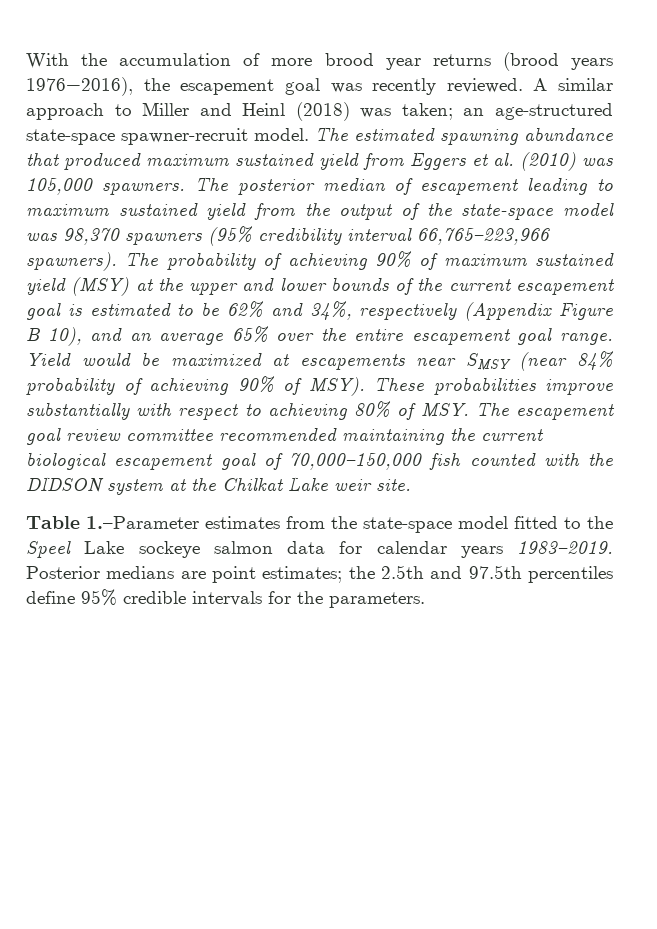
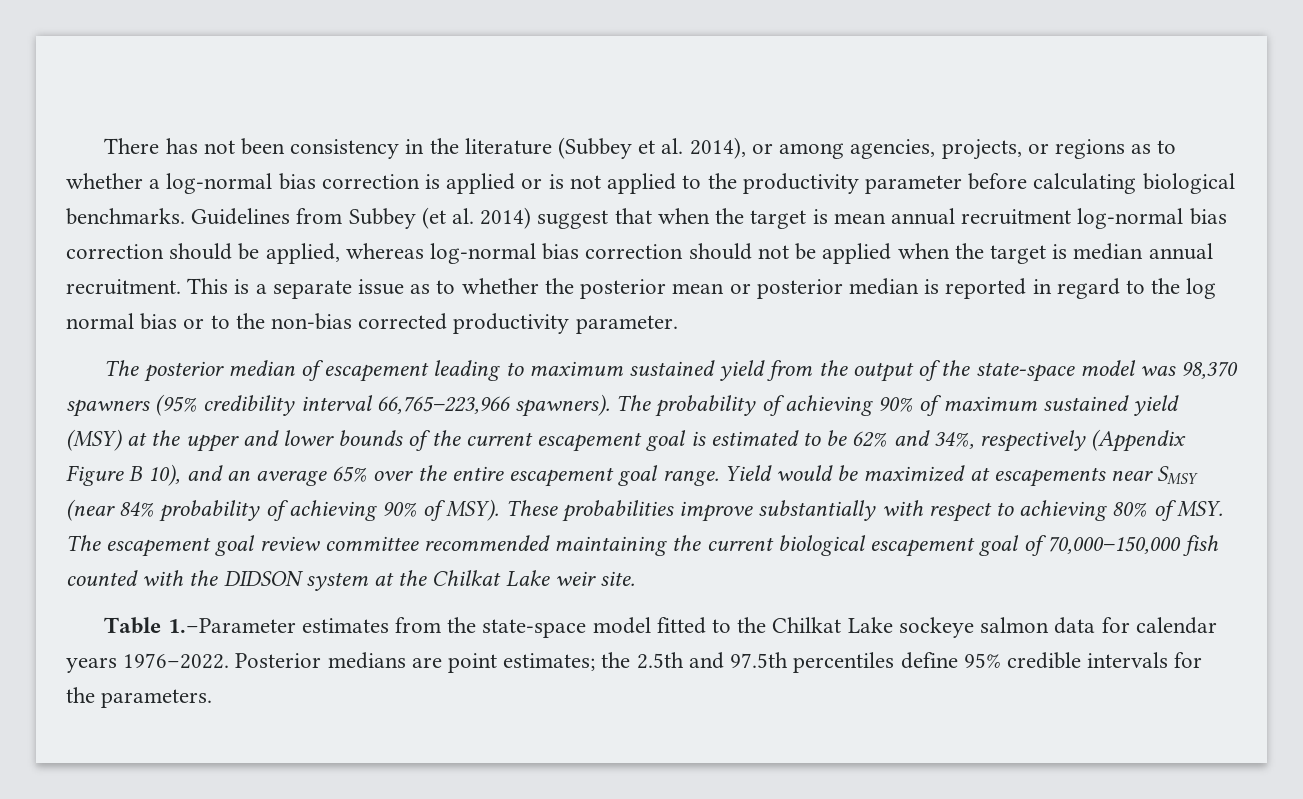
[26,52,613,71] [26,77,613,96] [26,102,613,121] [26,127,613,145] [26,152,613,171] [26,178,185,195] With the accumulation of more brood year returns (brood years 1976−2016), the escapement goal was recently reviewed. A similar approach to Miller and Heinl (2018) was taken; an age-structured state-space spawner-recruit model. The estimated spawning abundance that produced maximum sustained yield from Eggers et al. (2010) was 105,000 spawners. -> [104,137,1177,160] [66,173,1235,194] [66,207,1227,229] [66,243,1213,264] [66,278,1217,299] [66,313,678,334] There has not been consistency in the literature (Subbey et al. 2014), or among agencies, projects, or regions as to whether a log-normal bias correction is applied or is not applied to the productivity parameter before calculating biological benchmarks. Guidelines from Subbey (et al. 2014) suggest that when the target is mean annual recruitment log-normal bias correction should be applied, whereas log-normal bias correction should not be applied when the target is median annual recruitment. This is a separate issue as to whether the posterior mean or posterior median is reported in regard to the log normal bias or to the non-bias corrected productivity parameter. //
[26,541,71,558] Speel -> [772,617,842,633] Chilkat
[517,541,613,554] 1983–2019. -> [123,653,230,669] 1976–2022.

